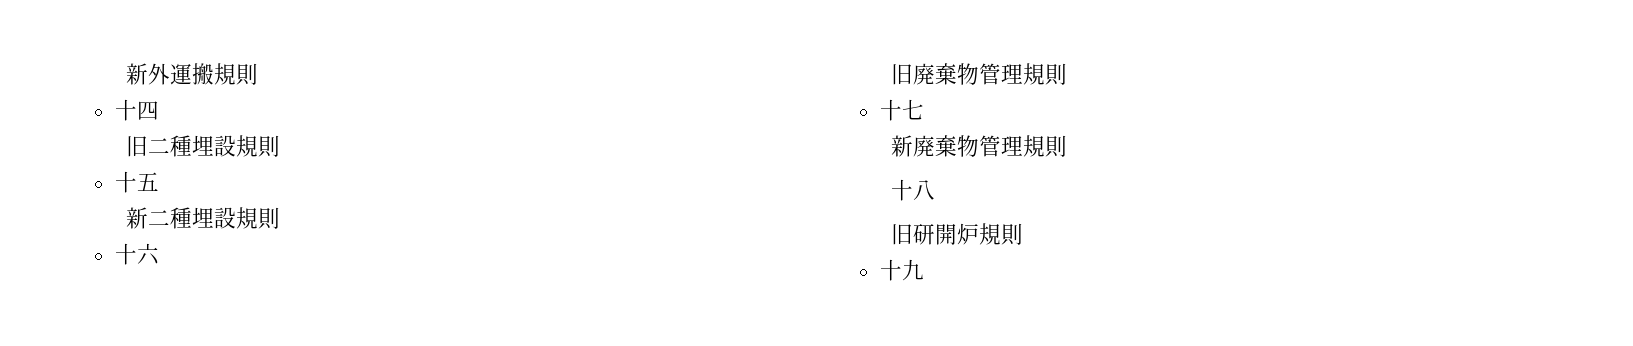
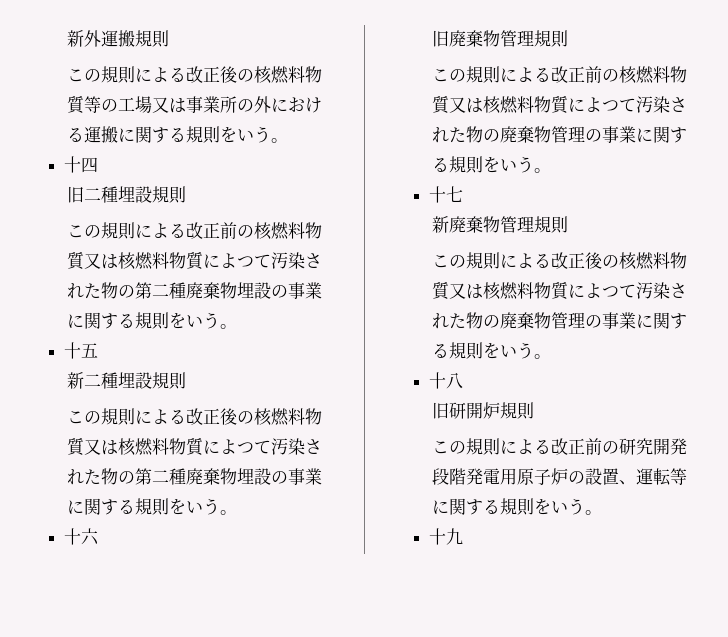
(259, 74) none -> [67,66,323,84] [67,96,323,114] [67,126,289,144] // この規則による改正後の核燃料物質等の工場又は事業所の外における運搬に関する規則をいう。
(281, 146) none -> [67,222,323,240] [67,252,323,270] [67,282,323,299] [67,312,238,330] // この規則による改正前の核燃料物質又は核燃料物質によつて汚染された物の第二種廃棄物埋設の事業に関する規則をいう。
(281, 218) none -> [67,408,323,426] [67,438,323,456] [67,468,323,485] [67,498,238,516] // この規則による改正後の核燃料物質又は核燃料物質によつて汚染された物の第二種廃棄物埋設の事業に関する規則をいう。
(1068, 74) none -> [432,66,688,84] [432,96,688,114] [432,126,688,143] [432,156,552,174] // この規則による改正前の核燃料物質又は核燃料物質によつて汚染された物の廃棄物管理の事業に関する規則をいう。
[891,179,936,201] [891,223,1024,245] 十八 // 旧研開炉規則 -> [432,252,688,270] [432,282,688,300] [432,312,688,329] [432,342,552,360] [429,372,464,389] [432,402,535,420] [432,438,688,456] [432,468,688,486] [432,498,603,516] この規則による改正後の核燃料物質又は核燃料物質によつて汚染された物の廃棄物管理の事業に関する規則をいう。 // 十八 // 旧研開炉規則 // この規則による改正前の研究開発段階発電用原子炉の設置、運転等に関する規則をいう。

